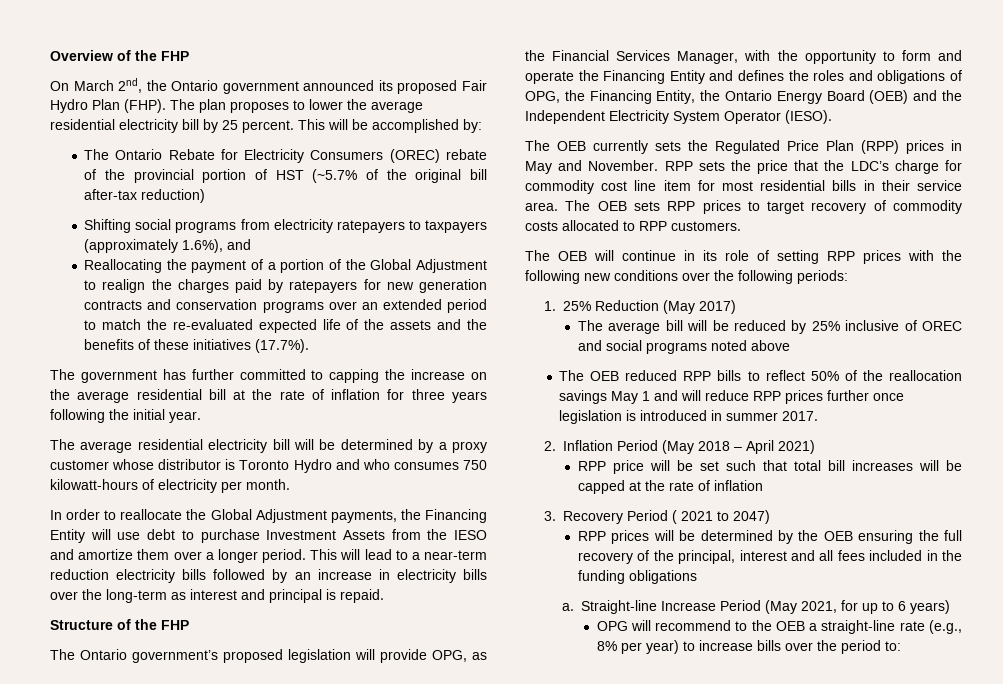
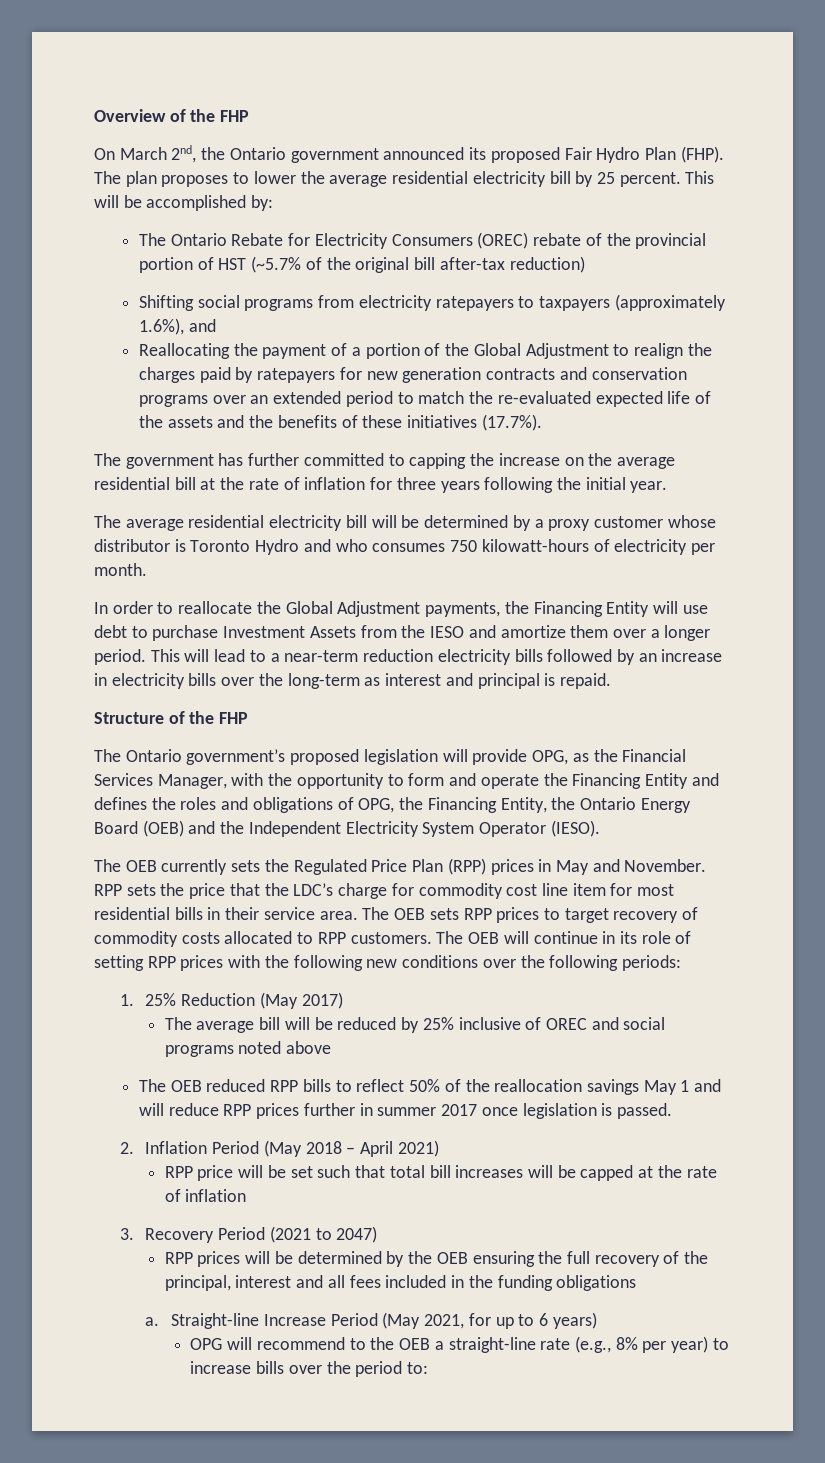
(741, 226) // -> (432, 938) none
[873,393,905,401] [559,410,819,424] once legislation is introduced in summer 2017. -> [359,1103,672,1119] in summer 2017 once legislation is passed.
[671,510,713,524] ( 2021 -> [269,1226,311,1243] (2021

